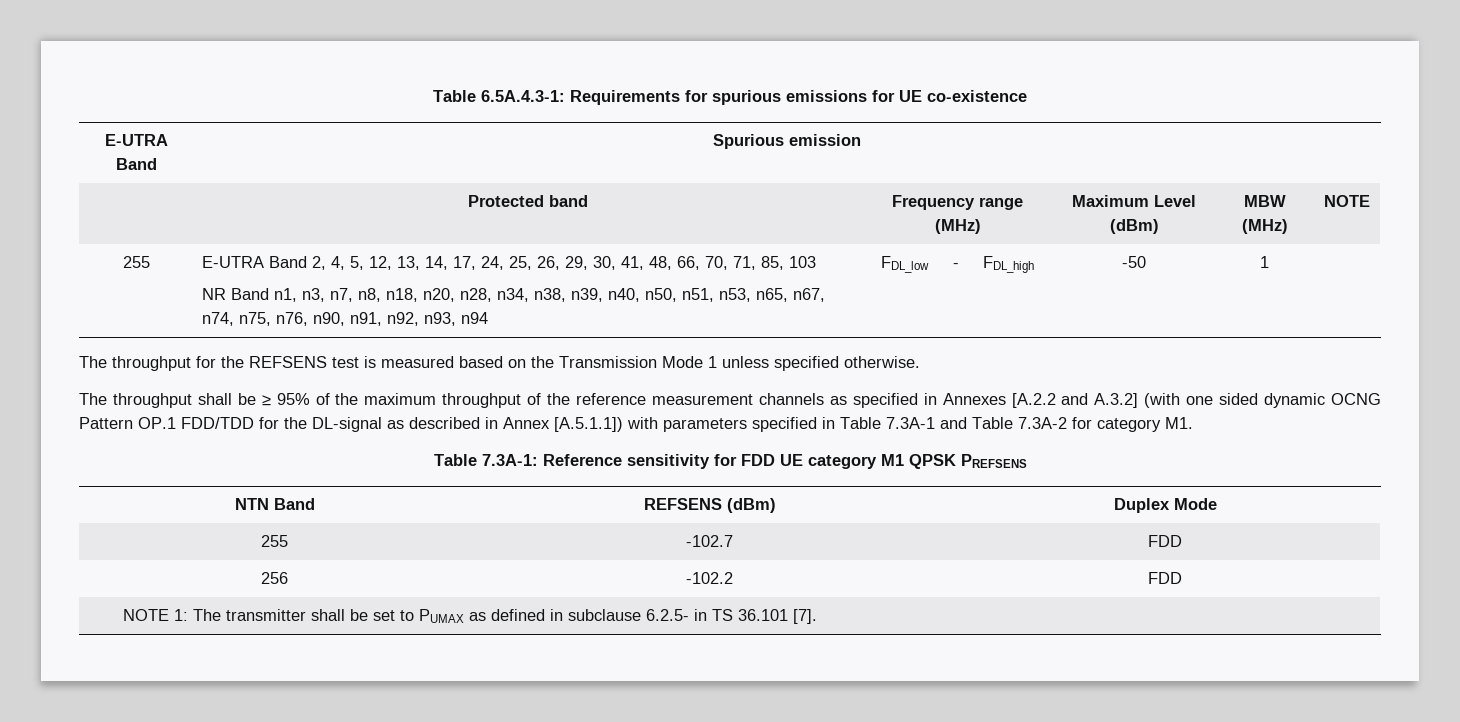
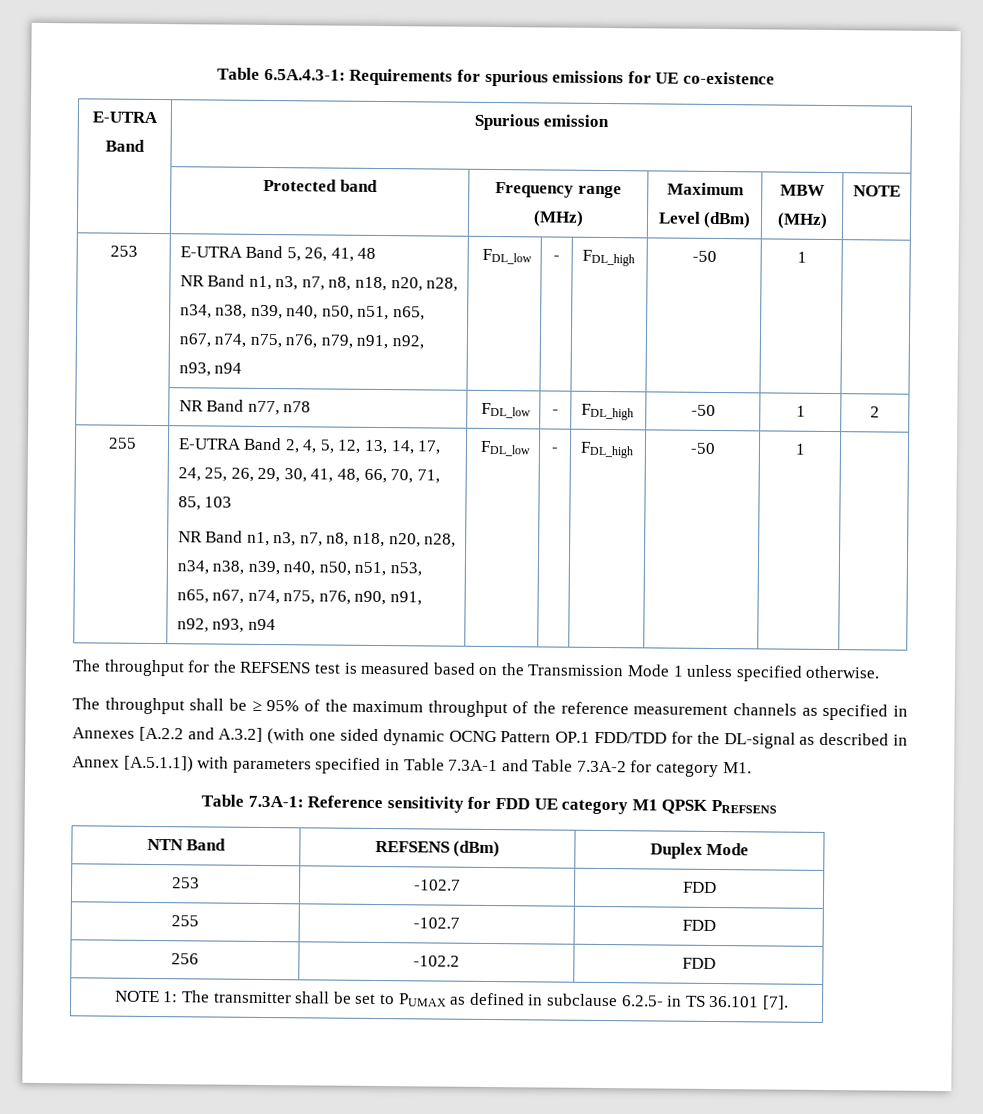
(1370, 201) none -> [109,245,138,257] [179,245,377,262] [179,274,459,292] [179,304,426,321] [178,333,425,350] [178,362,243,377] [481,248,532,265] [553,255,560,261] [581,249,635,267] [691,250,717,262] [796,251,807,263] [178,399,312,416] [480,402,531,419] [552,409,559,415] [580,403,634,421] [690,404,716,416] [795,405,806,417] [870,406,880,418] // 253 | E-UTRA Band 5, 26, 41, 48 // NR Band n1, n3, n7, n8, n18, n20, n28, n34, n38, n39, n40, n50, n51, n65, n67, n74, n75, n76, n79, n91, n92, n93, n94 | FDL_low | - | FDL_high | -50 | 1 | // | NR Band n77, n78 | FDL_low | - | FDL_high | -50 | 1 | 2
(1217, 504) none -> [172,877,200,889] [414,879,461,891] [682,881,717,894] // 253 | -102.7 | FDD

